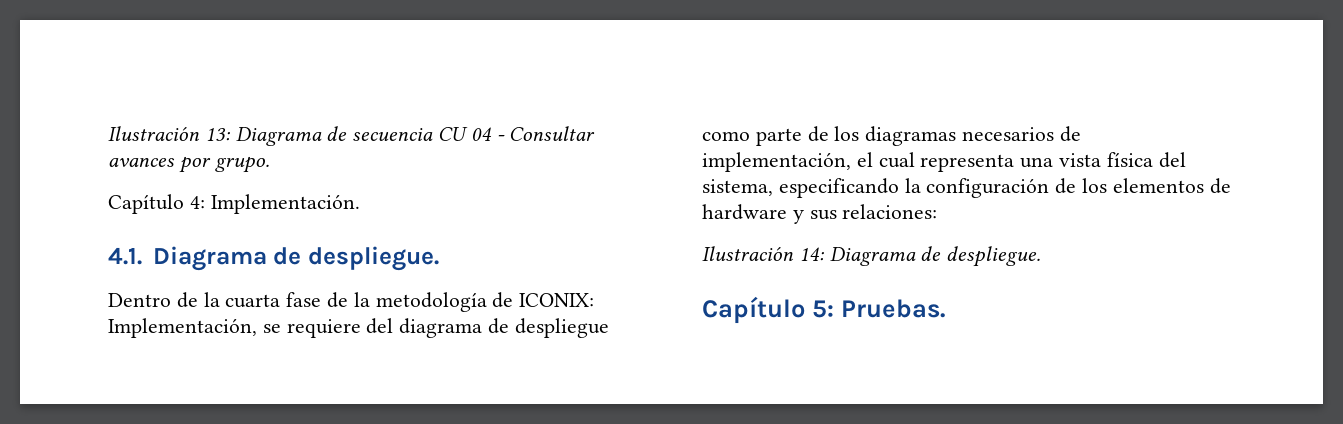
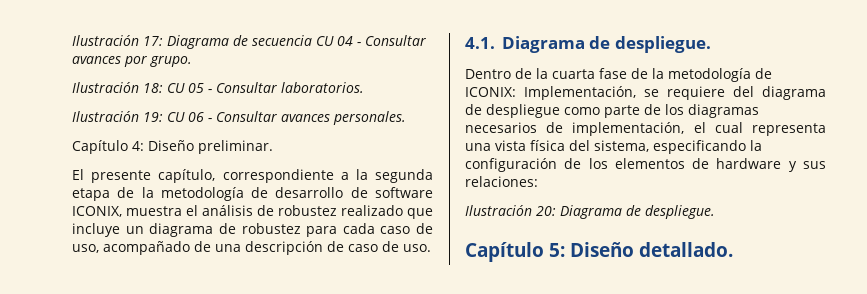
[108,126,231,141] Ilustración 13: -> [72,35,163,46] Ilustración 17:
[108,194,360,214] Capítulo 4: Implementación. -> [72,82,364,93] [72,111,406,125] [72,140,273,154] [72,169,434,183] [72,187,433,201] [72,205,433,219] [72,223,433,237] [72,241,431,255] Ilustración 18: CU 05 - Consultar laboratorios. // Ilustración 19: CU 06 - Consultar avances personales. // Capítulo 4: Diseño preliminar. // El presente capítulo, correspondiente a la segunda etapa de la metodología de desarrollo de software ICONIX, muestra el análisis de robustez realizado que incluye un diagrama de robustez para cada caso de uso, acompañado de una descripción de caso de uso.
[798,247,825,261] 14: -> [536,206,556,216] 20:
[840,299,945,318] Pruebas. -> [570,242,734,257] Diseño detallado.

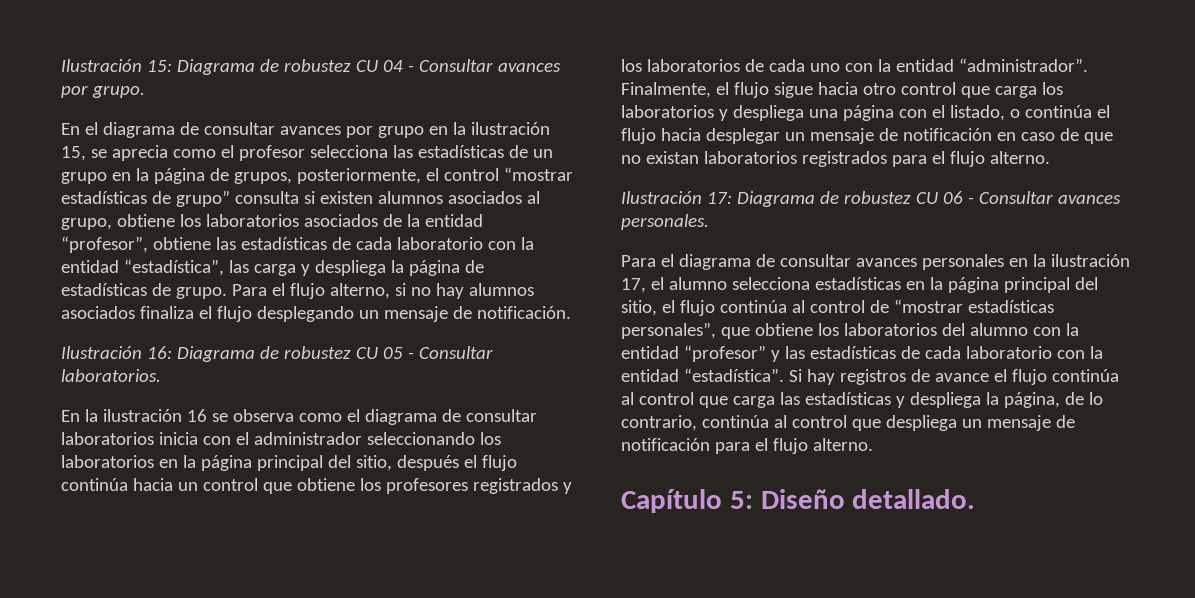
[72,35,312,49] Ilustración 17: Diagrama de secuencia -> [61,59,351,75] Ilustración 15: Diagrama de robustez
[72,82,163,93] Ilustración 18: -> [61,122,550,138] [61,145,553,161] [61,167,573,184] [61,190,540,207] [61,214,483,230] [61,236,534,253] [61,259,484,276] [61,283,534,299] [61,306,571,322] [61,346,351,362] En el diagrama de consultar avances por grupo en la ilustración 15, se aprecia como el profesor selecciona las estadísticas de un grupo en la página de grupos, posteriormente, el control “mostrar estadísticas de grupo” consulta si existen alumnos asociados al grupo, obtiene los laboratorios asociados de la entidad “profesor”, obtiene las estadísticas de cada laboratorio con la entidad “estadística”, las carga y despliega la página de estadísticas de grupo. Para el flujo alterno, si no hay alumnos asociados finaliza el flujo desplegando un mensaje de notificación. // Ilustración 16: Diagrama de robustez
[72,111,163,122] Ilustración 19: -> [61,409,537,425] [61,432,501,445] [61,455,517,471] [61,478,572,494] [621,58,1088,72] [621,82,1063,98] [621,105,1110,121] [621,128,1113,144] [621,151,1050,167] [621,191,911,207] En la ilustración 16 se observa como el diagrama de consultar laboratorios inicia con el administrador seleccionando los laboratorios en la página principal del sitio, después el flujo continúa hacia un control que obtiene los profesores registrados y los laboratorios de cada uno con la entidad “administrador”. Finalmente, el flujo sigue hacia otro control que carga los laboratorios y despliega una página con el listado, o continúa el flujo hacia desplegar un mensaje de notificación en caso de que no existan laboratorios registrados para el flujo alterno. // Ilustración 17: Diagrama de robustez
[72,140,273,154] [72,169,434,183] [72,187,433,201] [72,205,433,219] [72,223,433,237] [72,241,431,255] [465,36,711,53] [465,68,772,82] [465,86,826,100] [465,104,759,118] [465,122,826,136] [465,140,762,154] [465,158,826,172] [465,176,538,187] [465,205,715,219] Capítulo 4: Diseño preliminar. // El presente capítulo, correspondiente a la segunda etapa de la metodología de desarrollo de software ICONIX, muestra el análisis de robustez realizado que incluye un diagrama de robustez para cada caso de uso, acompañado de una descripción de caso de uso. // 4.1. Diagrama de despliegue. // Dentro de la cuarta fase de la metodología de ICONIX: Implementación, se requiere del diagrama de despliegue como parte de los diagramas necesarios de implementación, el cual representa una vista física del sistema, especificando la configuración de los elementos de hardware y sus relaciones: // Ilustración 20: Diagrama de despliegue. -> [621,254,1130,270] [621,277,1098,293] [621,299,1054,316] [621,322,1079,339] [621,345,1103,362] [621,368,1119,385] [621,392,1103,408] [621,415,1075,431] [621,438,873,454] Para el diagrama de consultar avances personales en la ilustración 17, el alumno selecciona estadísticas en la página principal del sitio, el flujo continúa al control de “mostrar estadísticas personales”, que obtiene los laboratorios del alumno con la entidad “profesor” y las estadísticas de cada laboratorio con la entidad “estadística”. Si hay registros de avance el flujo continúa al control que carga las estadísticas y despliega la página, de lo contrario, continúa al control que despliega un mensaje de notificación para el flujo alterno.

